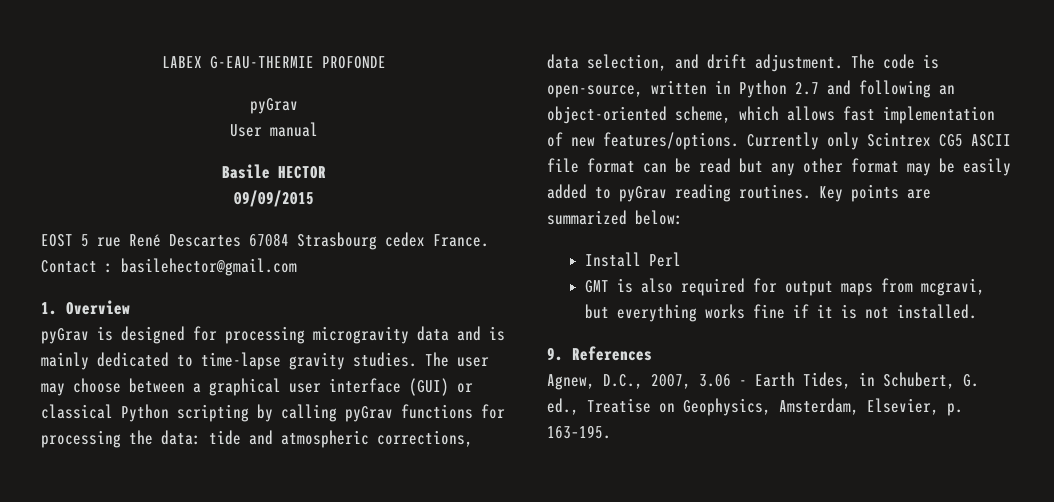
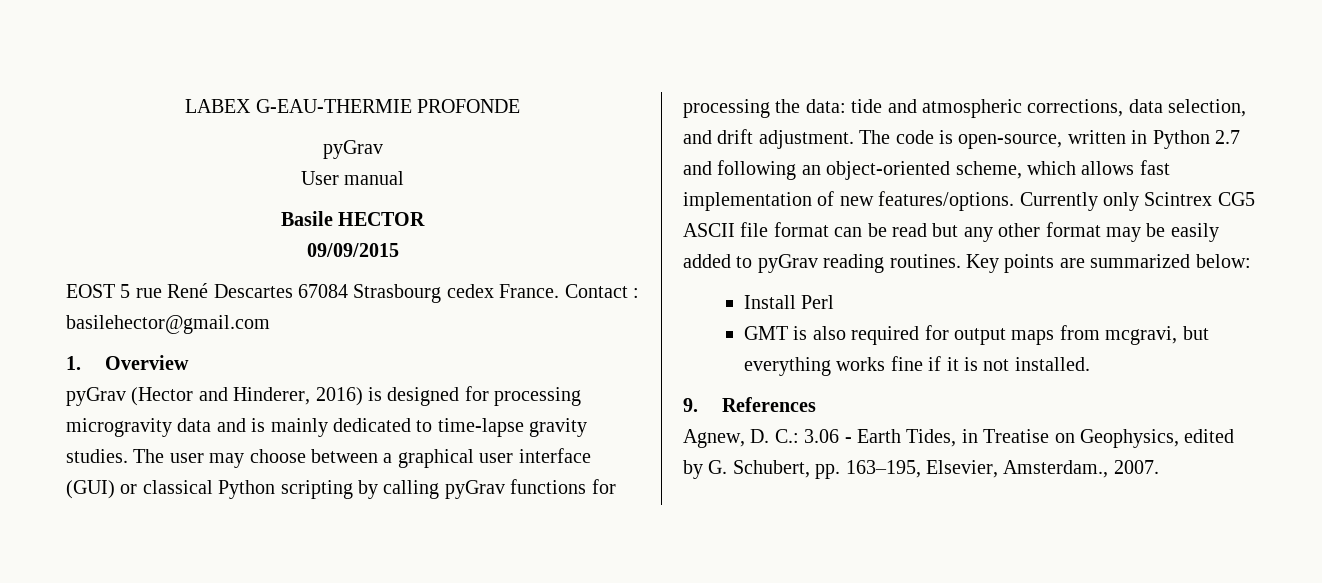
(89, 336) none -> [131,387,363,406] (Hector and Hinderer, 2016)
[603,374,691,389] D.C., 2007, -> [750,429,799,443] D. C.:
[883,372,979,389] [547,398,963,416] [547,425,611,439] Schubert, G. ed., Treatise on Geophysics, Amsterdam, Elsevier, p. 163–195. -> [983,429,1235,448] [683,460,1159,479] Treatise on Geophysics, edited by G. Schubert, pp. 163–195, Elsevier, Amsterdam., 2007.

